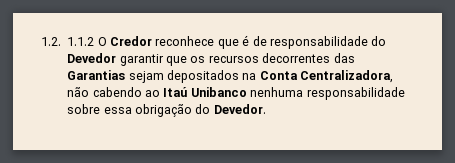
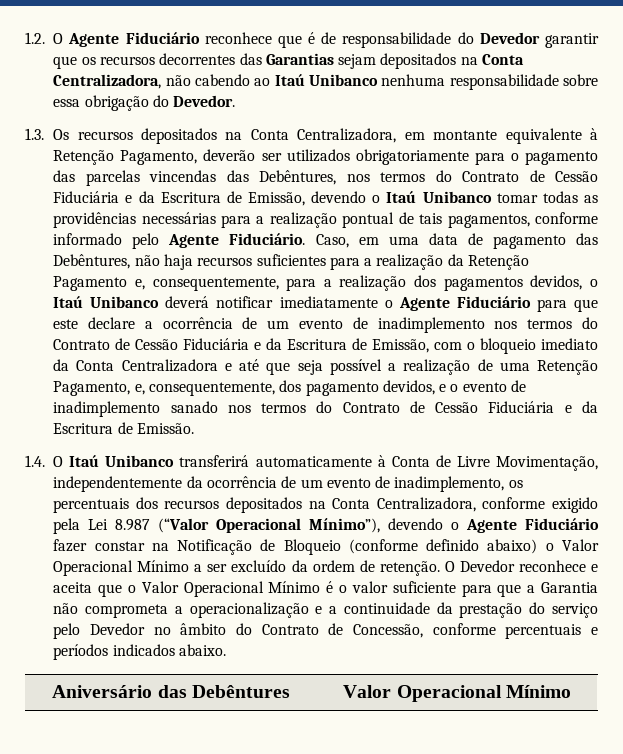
[67,36,152,46] 1.1.2 O Credor -> [53,32,200,47] O Agente Fiduciário
(266, 109) none -> [25,128,599,144] [53,149,598,165] [53,170,598,186] [53,191,598,206] [53,212,599,228] [53,233,599,249] [53,254,530,270] [53,275,599,291] [53,296,598,312] [53,317,598,333] [53,338,598,354] [53,359,598,375] [53,380,527,396] [53,401,598,417] [53,422,194,434] [25,455,598,471] [53,476,523,492] [53,497,598,513] [53,518,599,534] [53,539,599,555] [53,560,598,576] [53,581,598,597] [53,602,598,618] [53,623,598,639] [53,644,226,660] [52,685,290,698] [343,685,571,702] // 1.3. Os recursos depositados na Conta Centralizadora, em montante equivalente à Retenção Pagamento, deverão ser utilizados obrigatoriamente para o pagamento das parcelas vincendas das Debêntures, nos termos do Contrato de Cessão Fiduciária e da Escritura de Emissão, devendo o Itaú Unibanco tomar todas as providências necessárias para a realização pontual de tais pagamentos, conforme informado pelo Agente Fiduciário. Caso, em uma data de pagamento das Debêntures, não haja recursos suficientes para a realização da Retenção Pagamento e, consequentemente, para a realização dos pagamentos devidos, o Itaú Unibanco deverá notificar imediatamente o Agente Fiduciário para que este declare a ocorrência de um evento de inadimplemento nos termos do Contrato de Cessão Fiduciária e da Escritura de Emissão, com o bloqueio imediato da Conta Centralizadora e até que seja possível a realização de uma Retenção Pagamento, e, consequentemente, dos pagamento devidos, e o evento de inadimplemento sanado nos termos do Contrato de Cessão Fiduciária e da Escritura de Emissão. // 1.4. O Itaú Unibanco transferirá automaticamente à Conta de Livre Movimentação, independentemente da ocorrência de um evento de inadimplemento, os percentuais dos recursos depositados na Conta Centralizadora, conforme exigido pela Lei 8.987 (“Valor Operacional Mínimo”), devendo o Agente Fiduciário fazer constar na Notificação de Bloqueio (conforme definido abaixo) o Valor Operacional Mínimo a ser excluído da ordem de retenção. O Devedor reconhece e aceita que o Valor Operacional Mínimo é o valor suficiente para que a Garantia não comprometa a operacionalização e a continuidade da prestação do serviço pelo Devedor no âmbito do Contrato de Concessão, conforme percentuais e períodos indicados abaixo. // Aniversário das Debêntures | Valor Operacional Mínimo

